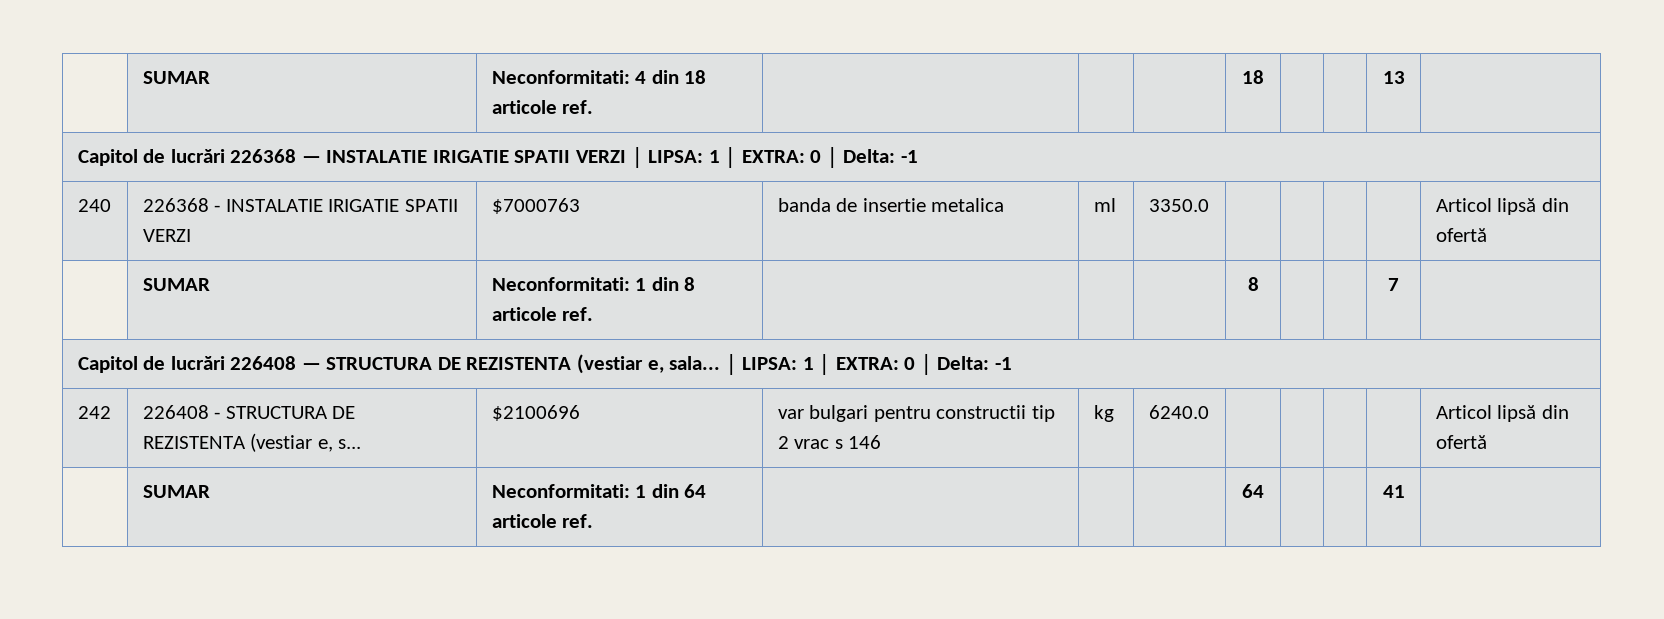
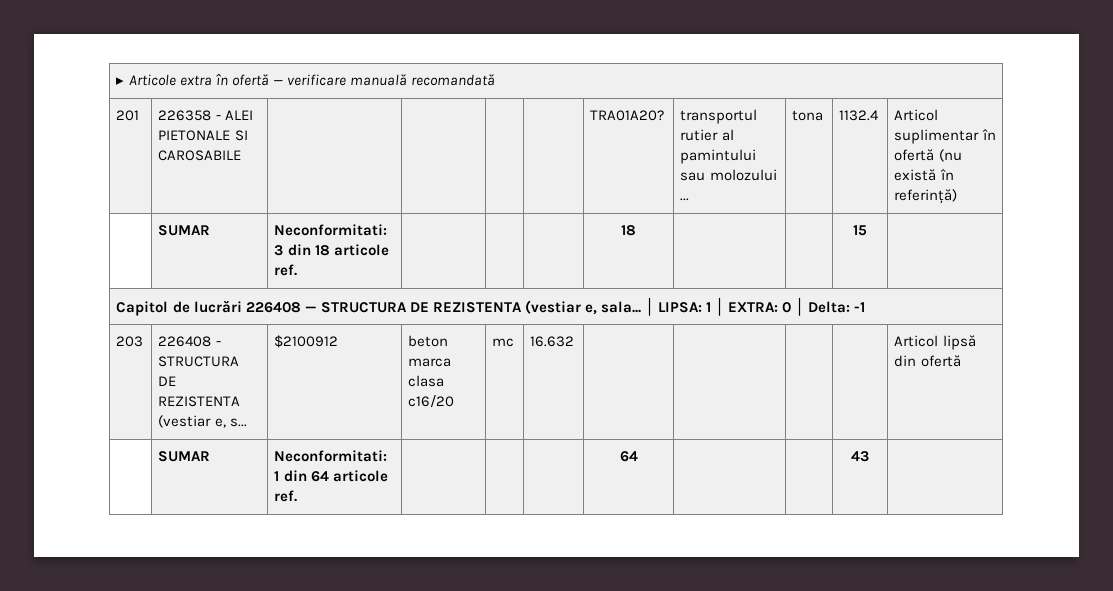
[142,71,210,84] [491,70,647,84] | SUMAR | Neconformitati: 4 -> [116,73,495,86] [116,110,140,121] [158,110,253,121] [158,130,248,141] [158,150,242,161] [590,110,665,121] [680,109,758,124] [680,129,734,141] [680,149,757,164] [680,169,777,181] [680,198,690,201] [792,110,824,121] [839,110,880,121] [894,109,939,121] [894,129,996,144] [894,149,962,162] [894,169,954,181] [894,189,958,204] [158,225,211,236] [274,224,388,236] [274,245,284,256] ▸ Articole extra în ofertă — verificare manuală recomandată // 201 | 226358 - ALEI PIETONALE SI CAROSABILE | | | | | TRA01A20? | transportul rutier al pamintului sau molozului ... | tona | 1132.4 | Articol suplimentar în ofertă (nu există în referință) // | SUMAR | Neconformitati: 3
[1382,71,1405,84] [77,147,918,168] [77,199,111,212] [142,198,458,212] [142,229,191,242] [491,198,580,214] [777,198,1005,212] [1093,198,1116,212] [1148,199,1209,212] [1435,198,1569,215] [1435,228,1487,242] [142,278,210,291] [491,277,696,291] [491,307,594,321] [1247,277,1259,291] [1388,278,1399,291] 13 | // Capitol de lucrări 226368 — INSTALATIE IRIGATIE SPATII VERZI │ LIPSA: 1 │ EXTRA: 0 │ Delta: -1 // 240 | 226368 - INSTALATIE IRIGATIE SPATII VERZI | $7000763 | banda de insertie metalica | ml | 3350.0 | | | | | Articol lipsă din ofertă // | SUMAR | Neconformitati: 1 din 8 articole ref. | | | | 8 | | | 7 -> [853,225,867,236] 15
[77,406,111,419] 242 -> [116,336,144,347] 203
[491,405,580,421] [777,405,1055,422] [777,435,882,449] [1093,405,1114,422] [1148,405,1209,419] $2100696 | var bulgari pentru constructii tip 2 vrac s 146 | kg | 6240.0 -> [274,335,339,348] [408,335,449,347] [408,358,452,367] [408,375,445,387] [408,395,455,408] [492,338,515,347] [530,336,575,347] $2100912 | beton marca clasa c16/20 | mc | 16.632
[1382,485,1405,498] 41 -> [851,451,869,462] 43

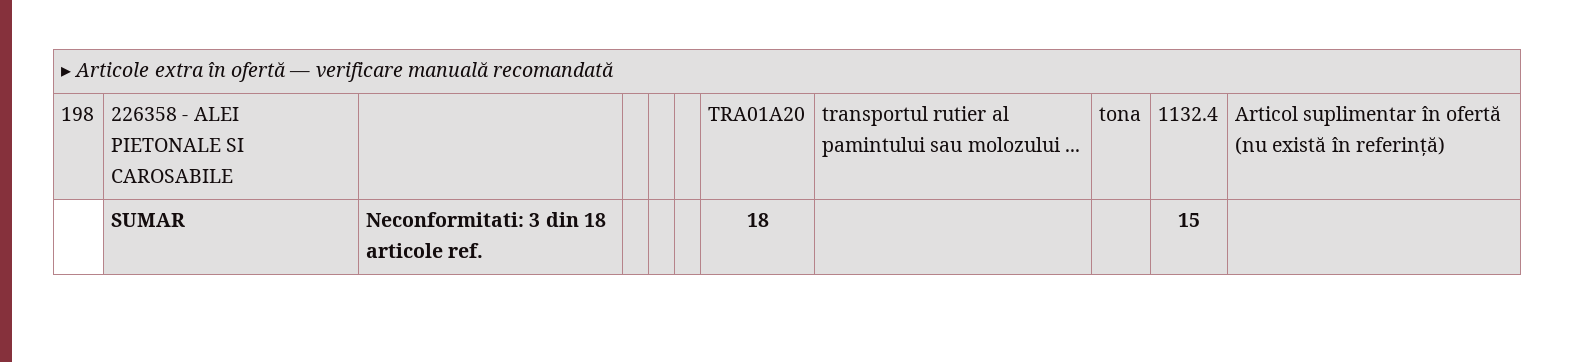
[116,110,140,121] 201 -> [61,107,95,121] 198
[590,110,665,121] TRA01A20? -> [708,107,806,121] TRA01A20
[116,297,866,316] [116,336,144,347] [158,336,221,347] [158,356,240,367] [158,376,177,386] [158,396,241,407] [158,415,247,428] [274,335,339,348] [408,335,449,347] [408,358,452,367] [408,375,445,387] [408,395,455,408] [492,338,515,347] [530,336,575,347] [894,335,976,350] [894,355,961,367] [158,451,211,462] [274,450,388,462] [274,470,388,482] [274,490,298,502] [619,451,638,462] [851,451,869,462] // Capitol de lucrări 226408 — STRUCTURA DE REZISTENTA (vestiar e, sala... │ LIPSA: 1 │ EXTRA: 0 │ Delta: -1 // 203 | 226408 - STRUCTURA DE REZISTENTA (vestiar e, s... | $2100912 | beton marca clasa c16/20 | mc | 16.632 | | | | | Articol lipsă din ofertă // | SUMAR | Neconformitati: 1 din 64 articole ref. | | | | 64 | | | 43 | -> (1200, 220) none

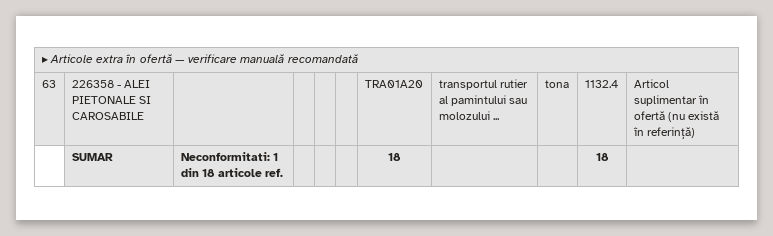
[61,107,95,121] 198 -> [41,80,56,88] 63
[529,213,541,227] 3 -> [272,153,278,161] 1
[1178,213,1200,227] 15 -> [595,153,609,161] 18

